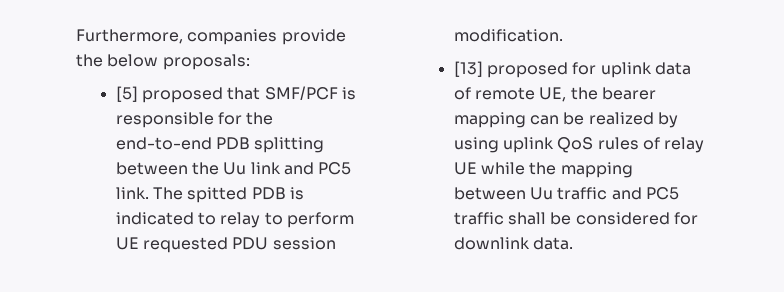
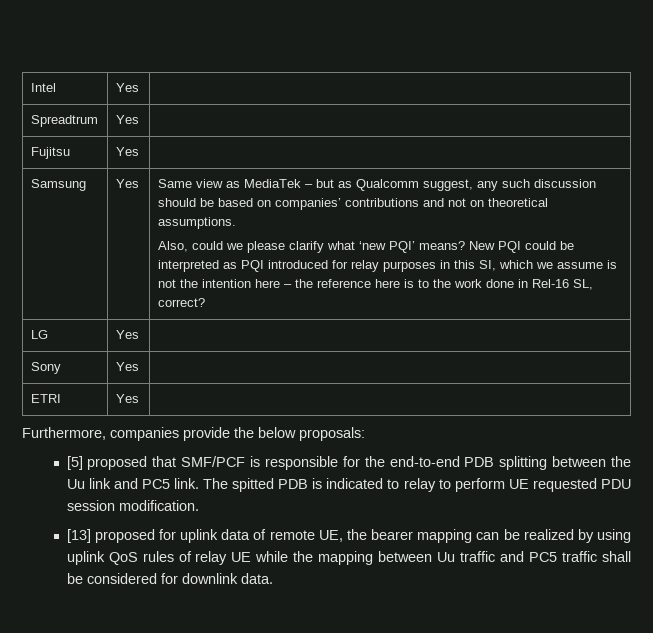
(76, 36) none -> [30,83,56,92] [115,83,139,92] [30,115,98,127] [115,115,139,124] [30,147,70,159] [115,147,139,156] [30,179,86,191] [115,179,139,188] [157,179,596,191] [157,198,548,210] [157,217,236,229] [157,241,574,253] [157,260,617,272] [157,279,593,290] [157,298,205,307] [30,330,48,339] [115,330,139,339] [30,362,61,374] [115,362,139,371] [30,394,61,403] [115,394,139,403] Intel | Yes | // Spreadtrum | Yes | // Fujitsu | Yes | // Samsung | Yes | Same view as MediaTek – but as Qualcomm suggest, any such discussion should be based on companies’ contributions and not on theoretical assumptions. // Also, could we please clarify what ‘new PQI’ means? New PQI could be interpreted as PQI introduced for relay purposes in this SI, which we assume is not the intention here – the reference here is to the work done in Rel-16 SL, correct? // LG | Yes | // Sony | Yes | // ETRI | Yes | //

